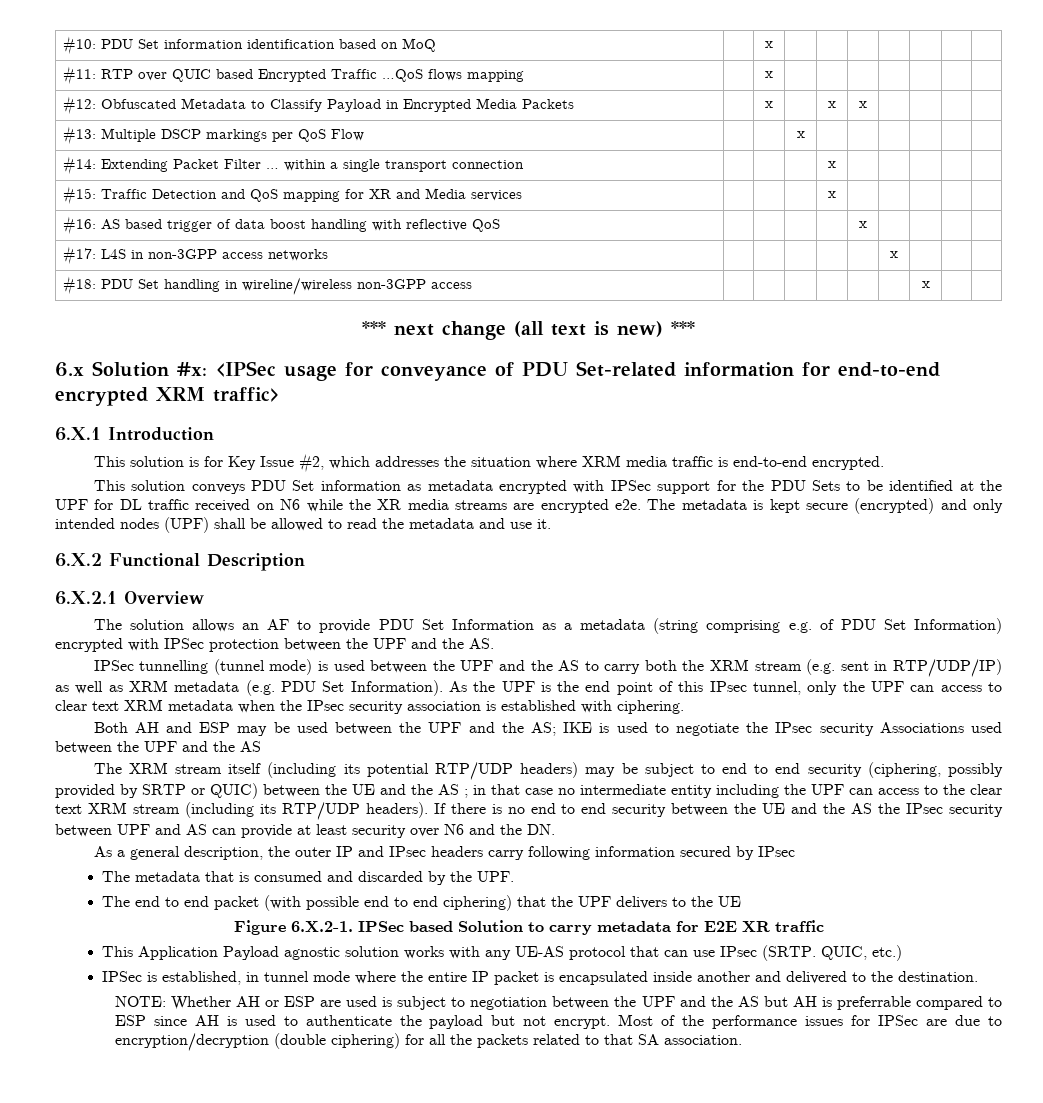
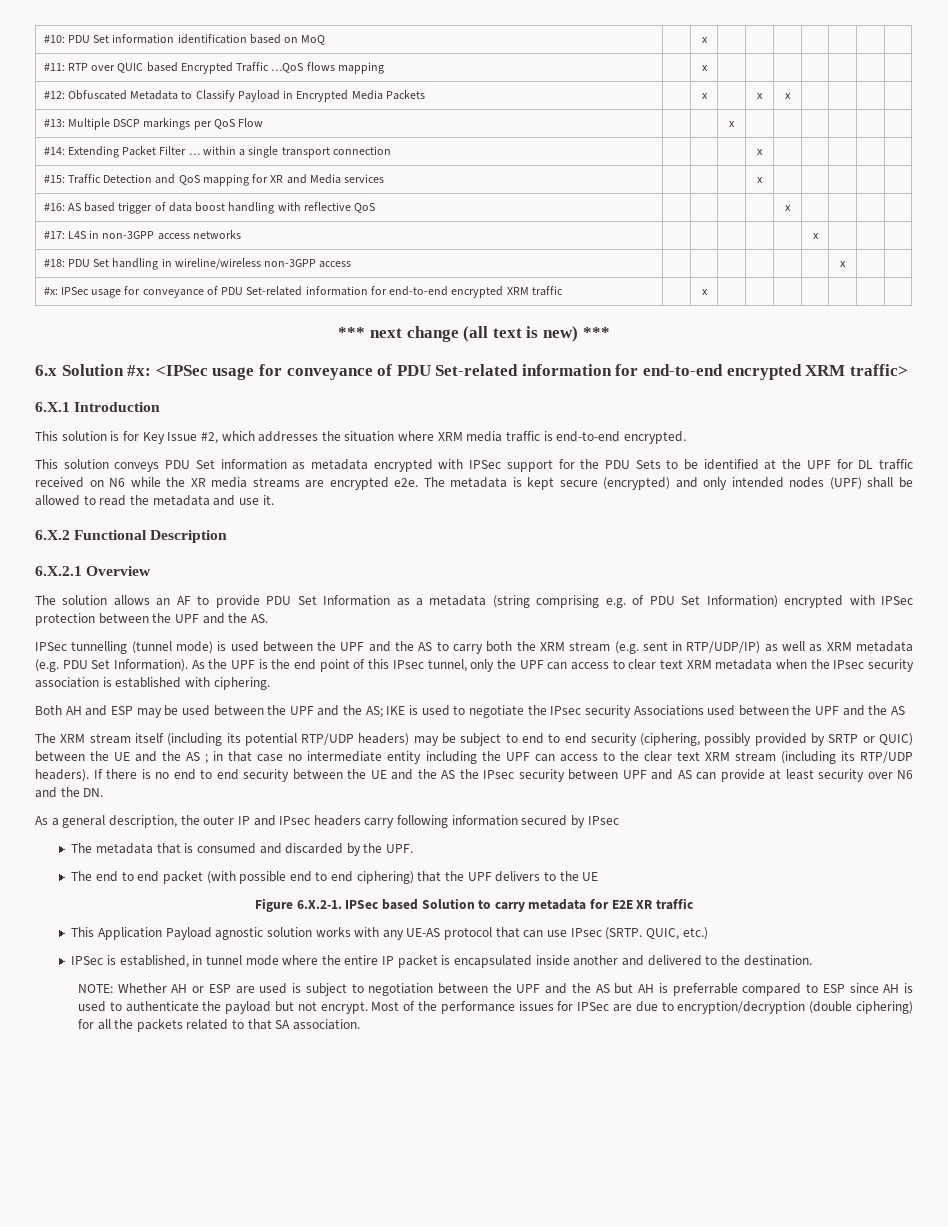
(930, 284) none -> [43,286,563,298] [701,289,708,295] // #x: IPSec usage for conveyance of PDU Set-related information for end-to-end encrypted XRM traffic | | x | | | | | | |

